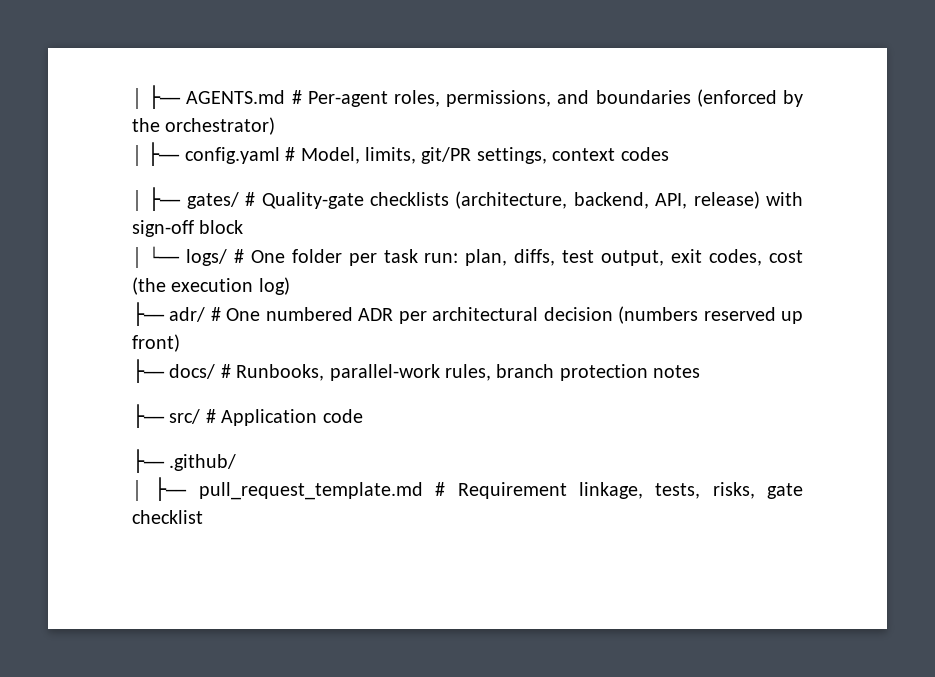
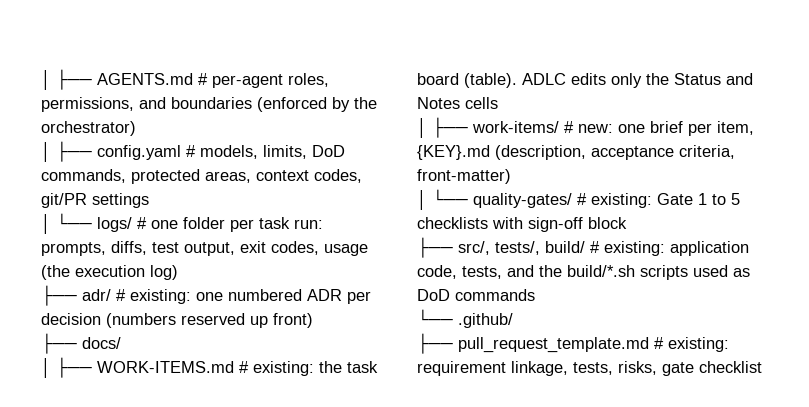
[307,91,388,107] Per-agent -> [212,74,283,88] per-agent
[300,147,669,164] [132,187,803,211] [132,220,244,237] Model, limits, git/PR settings, context codes // │ ├── gates/ # Quality-gate checklists (architecture, backend, API, release) with sign-off block -> [200,145,345,159] [41,169,362,184] [41,193,149,208] models, limits, DoD commands, protected areas, context codes, git/PR settings
[250,250,285,263] One -> [151,220,178,229] one
[465,249,508,266] plan, -> [41,242,106,256] prompts,
[768,250,803,263] cost -> [324,244,368,256] usage
[226,308,261,321] One -> [130,289,223,304] existing: one
[432,307,539,321] architectural -> (371, 297) none
[220,364,701,381] [132,404,363,428] [132,449,237,473] [132,477,567,501] # Runbooks, parallel-work rules, branch protection notes // ├── src/ # Application code // ├── .github/ // │ ├── pull_request_template.md # Requirement -> [41,357,378,378] [417,73,753,88] [417,97,498,109] [417,117,754,138] [417,145,735,160] [417,169,511,184] [417,189,740,210] [417,217,627,232] [417,237,749,258] [417,265,750,280] [417,289,535,301] [417,309,513,328] [417,333,729,354] [417,361,506,376] // │ ├── WORK-ITEMS.md # existing: the task board (table). ADLC edits only the Status and Notes cells // │ ├── work-items/ # new: one brief per item, {KEY}.md (description, acceptance criteria, front-matter) // │ └── quality-gates/ # existing: Gate 1 to 5 checklists with sign-off block // ├── src/, tests/, build/ # existing: application code, tests, and the build/*.sh scripts used as DoD commands // └── .github/ // ├── pull_request_template.md # existing: requirement

